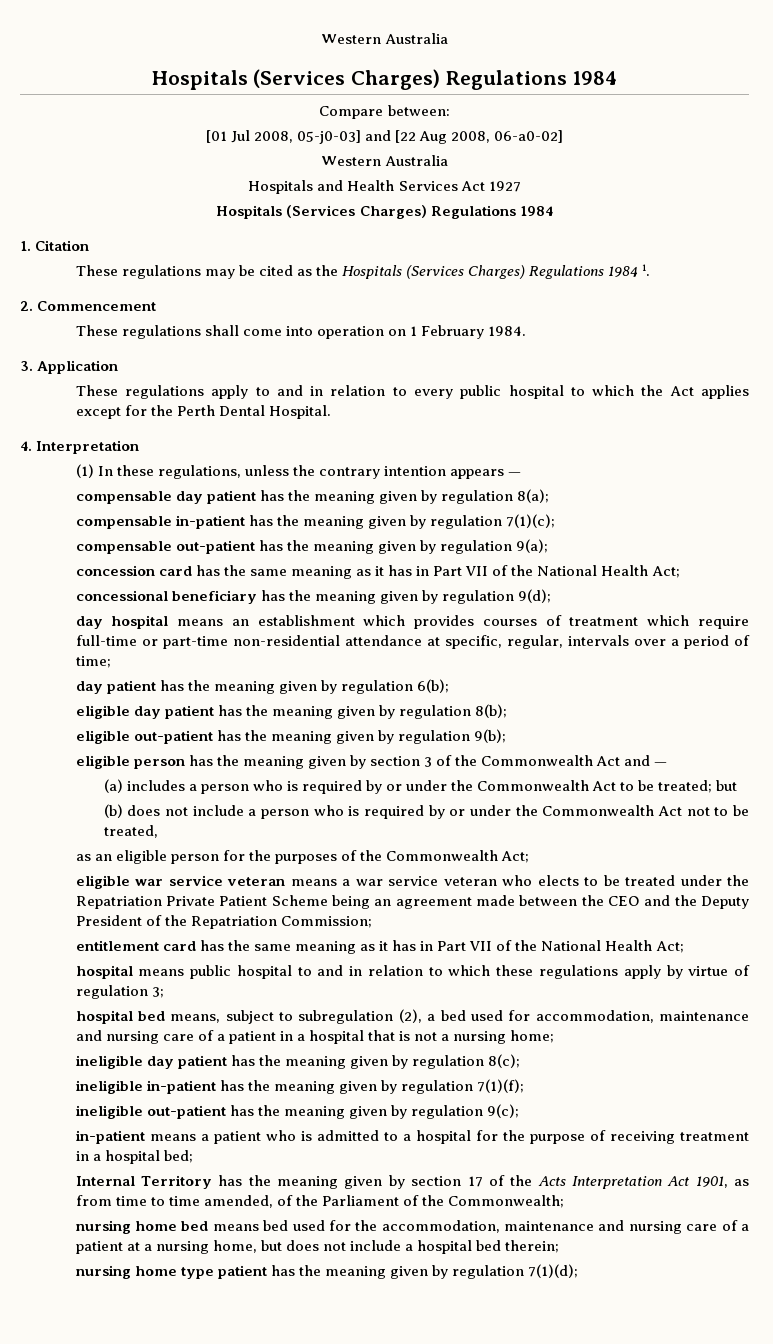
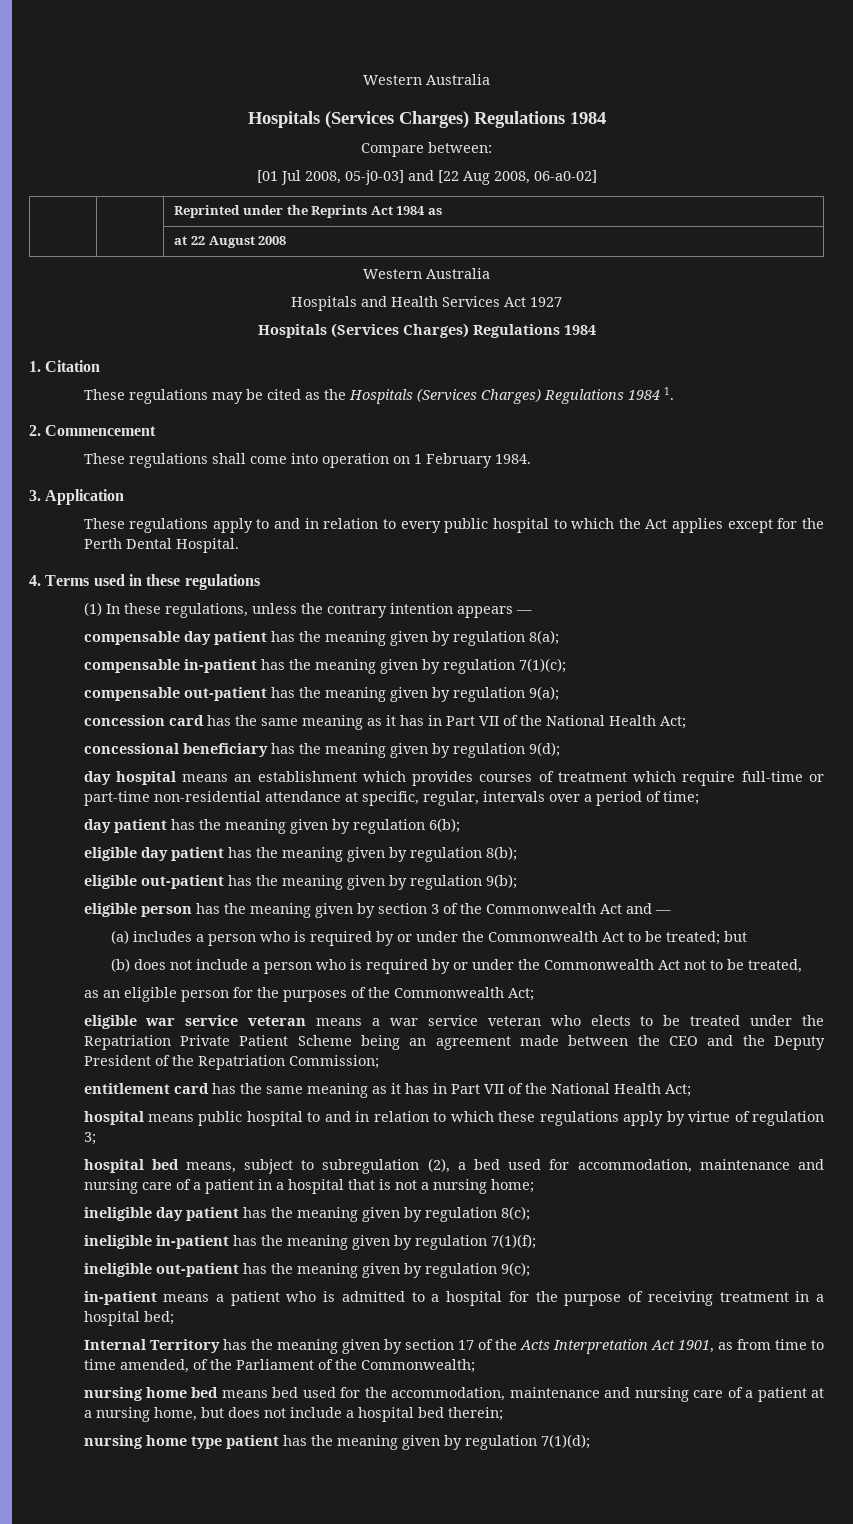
(564, 136) none -> [174,205,442,218] [174,236,287,248] // | | Reprinted under the Reprints Act 1984 as // | | at 22 August 2008
[36,440,140,454] Interpretation -> [45,574,260,590] Terms used in these regulations

